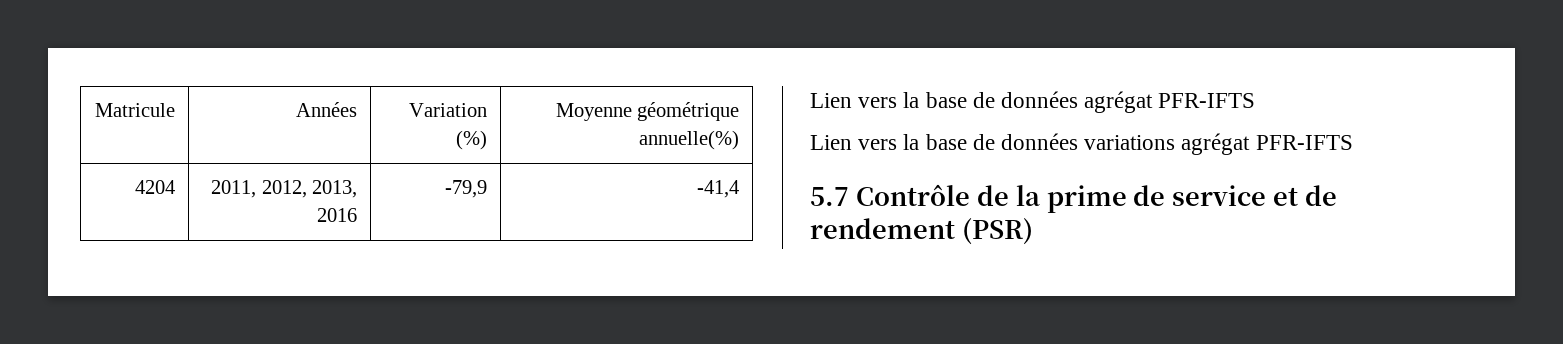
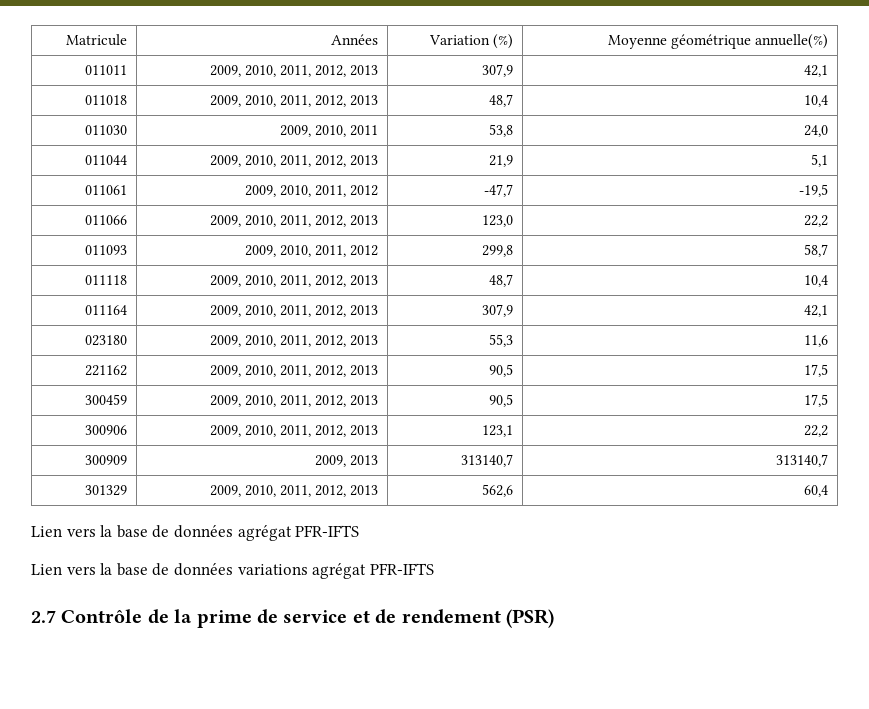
[135,180,176,194] [211,180,358,198] [317,208,358,222] [445,180,488,198] [697,180,740,198] 4204 | 2011, 2012, 2013, 2016 | -79,9 | -41,4 -> [85,65,128,75] [209,65,379,77] [482,64,514,77] [804,65,829,77] [85,95,128,105] [209,95,379,107] [489,94,514,107] [804,95,829,107] [85,125,128,135] [279,125,379,137] [489,124,514,137] [804,125,829,137] [85,155,128,165] [209,155,379,167] [489,155,514,167] [811,154,829,167] [85,185,128,195] [244,185,379,197] [484,184,514,197] [799,184,829,197] [85,215,128,225] [209,215,379,227] [482,215,514,227] [804,215,829,227] [85,245,128,255] [244,245,379,257] [482,245,514,257] [804,244,829,257] [85,275,128,285] [209,275,379,287] [489,274,514,287] [804,275,829,287] [85,305,128,315] [209,305,379,317] [482,304,514,317] [804,305,829,317] [85,335,128,346] [209,335,379,347] [489,334,514,347] [804,335,829,347] [85,365,128,376] [209,365,379,377] [489,364,514,377] [804,364,829,377] [85,394,128,405] [209,395,379,407] [489,394,514,407] [804,394,829,407] [85,425,128,435] [209,425,379,437] [482,425,514,437] [804,425,829,437] [85,455,128,465] [315,455,379,467] [461,454,514,467] [776,454,829,467] [85,485,128,496] [209,485,379,497] [482,484,514,497] [804,485,829,497] 011011 | 2009, 2010, 2011, 2012, 2013 | 307,9 | 42,1 // 011018 | 2009, 2010, 2011, 2012, 2013 | 48,7 | 10,4 // 011030 | 2009, 2010, 2011 | 53,8 | 24,0 // 011044 | 2009, 2010, 2011, 2012, 2013 | 21,9 | 5,1 // 011061 | 2009, 2010, 2011, 2012 | -47,7 | -19,5 // 011066 | 2009, 2010, 2011, 2012, 2013 | 123,0 | 22,2 // 011093 | 2009, 2010, 2011, 2012 | 299,8 | 58,7 // 011118 | 2009, 2010, 2011, 2012, 2013 | 48,7 | 10,4 // 011164 | 2009, 2010, 2011, 2012, 2013 | 307,9 | 42,1 // 023180 | 2009, 2010, 2011, 2012, 2013 | 55,3 | 11,6 // 221162 | 2009, 2010, 2011, 2012, 2013 | 90,5 | 17,5 // 300459 | 2009, 2010, 2011, 2012, 2013 | 90,5 | 17,5 // 300906 | 2009, 2010, 2011, 2012, 2013 | 123,1 | 22,2 // 300909 | 2009, 2013 | 313140,7 | 313140,7 // 301329 | 2009, 2010, 2011, 2012, 2013 | 562,6 | 60,4
[810,187,849,206] 5.7 -> [31,610,56,623] 2.7

